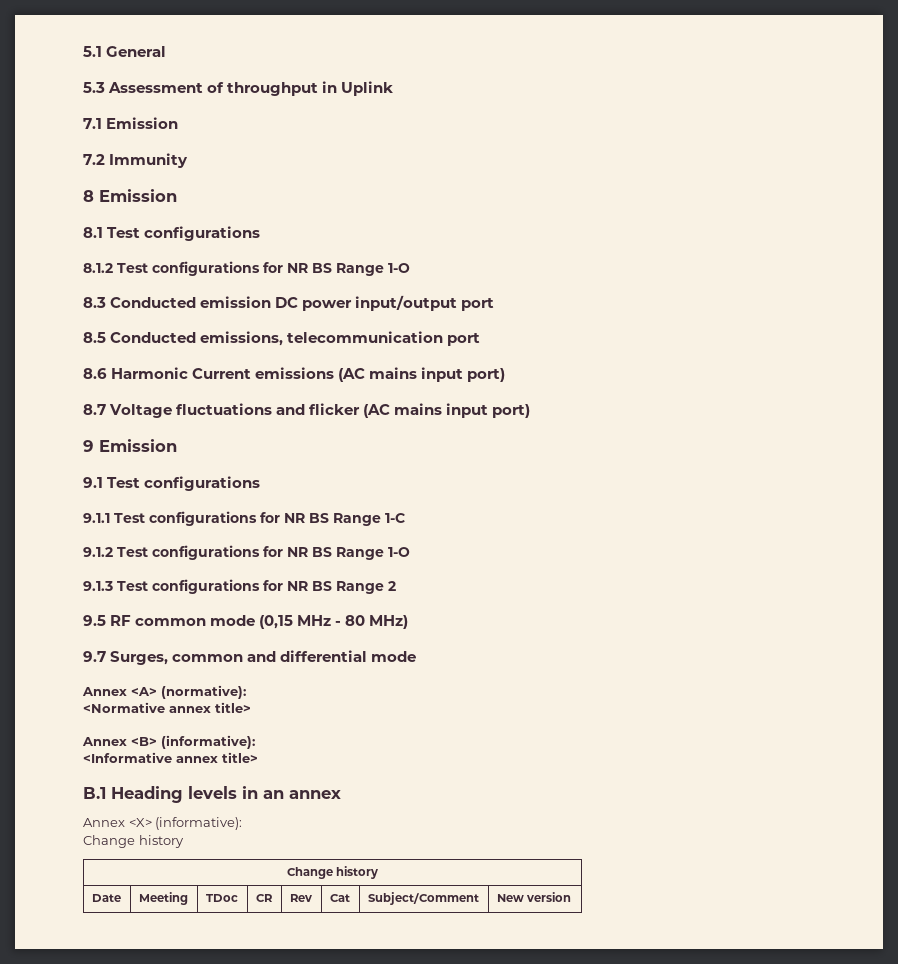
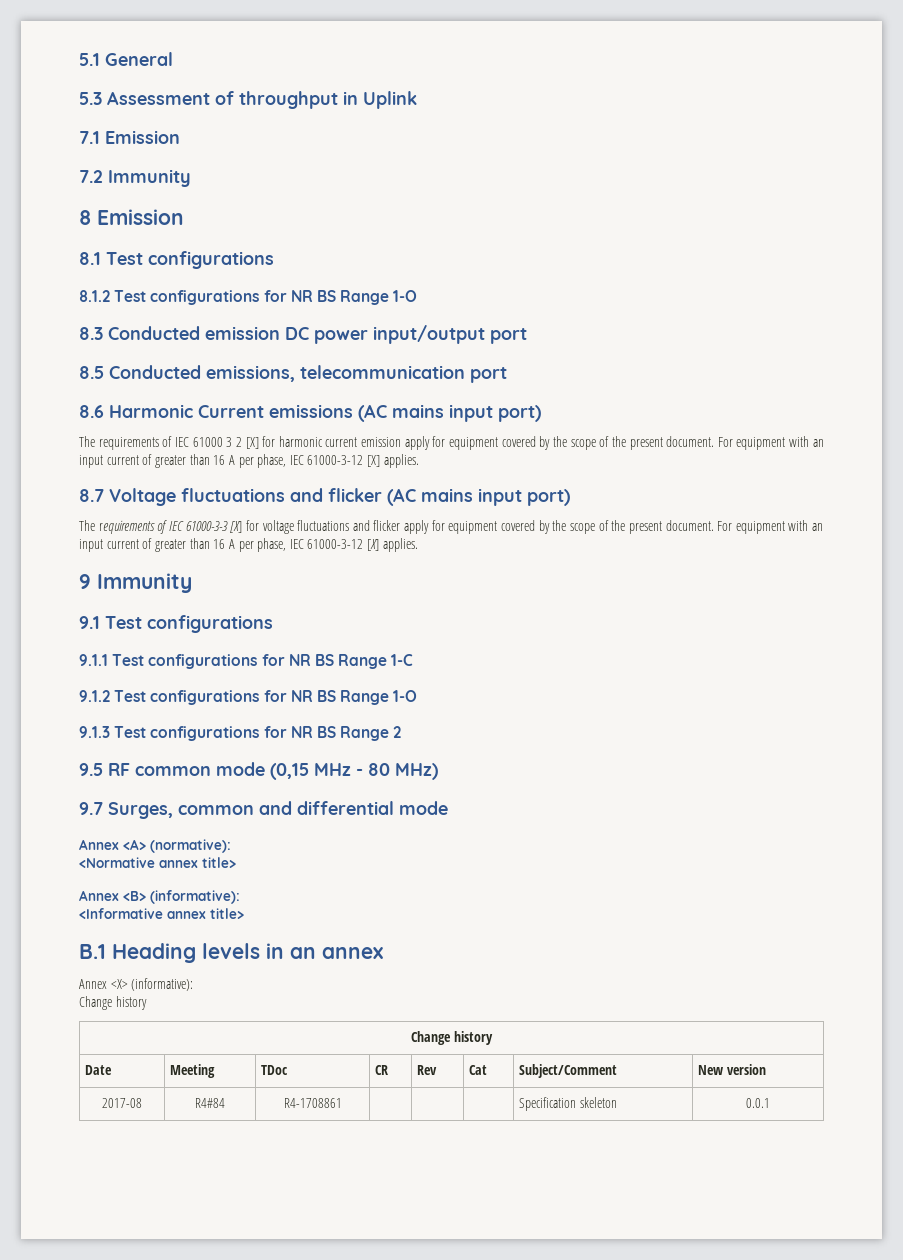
(506, 375) none -> [79,436,824,450] [79,454,419,468] // The requirements of IEC 61000 3 2 [X] for harmonic current emission apply for equipment covered by the scope of the present document. For equipment with an input current of greater than 16 A per phase, IEC 61000-3-12 [X] applies.
(531, 411) none -> [79,520,824,534] [79,538,418,552] // The requirements of IEC 61000-3-3 [X] for voltage fluctuations and flicker apply for equipment covered by the scope of the present document. For equipment with an input current of greater than 16 A per phase, IEC 61000-3-12 [X] applies.
[99,439,177,452] Emission -> [97,573,192,593] Immunity
(571, 897) none -> [102,1098,142,1108] [195,1098,225,1108] [283,1098,342,1108] [519,1097,617,1111] [746,1098,770,1108] // 2017-08 | R4#84 | R4-1708861 | | | | Specification skeleton | 0.0.1

